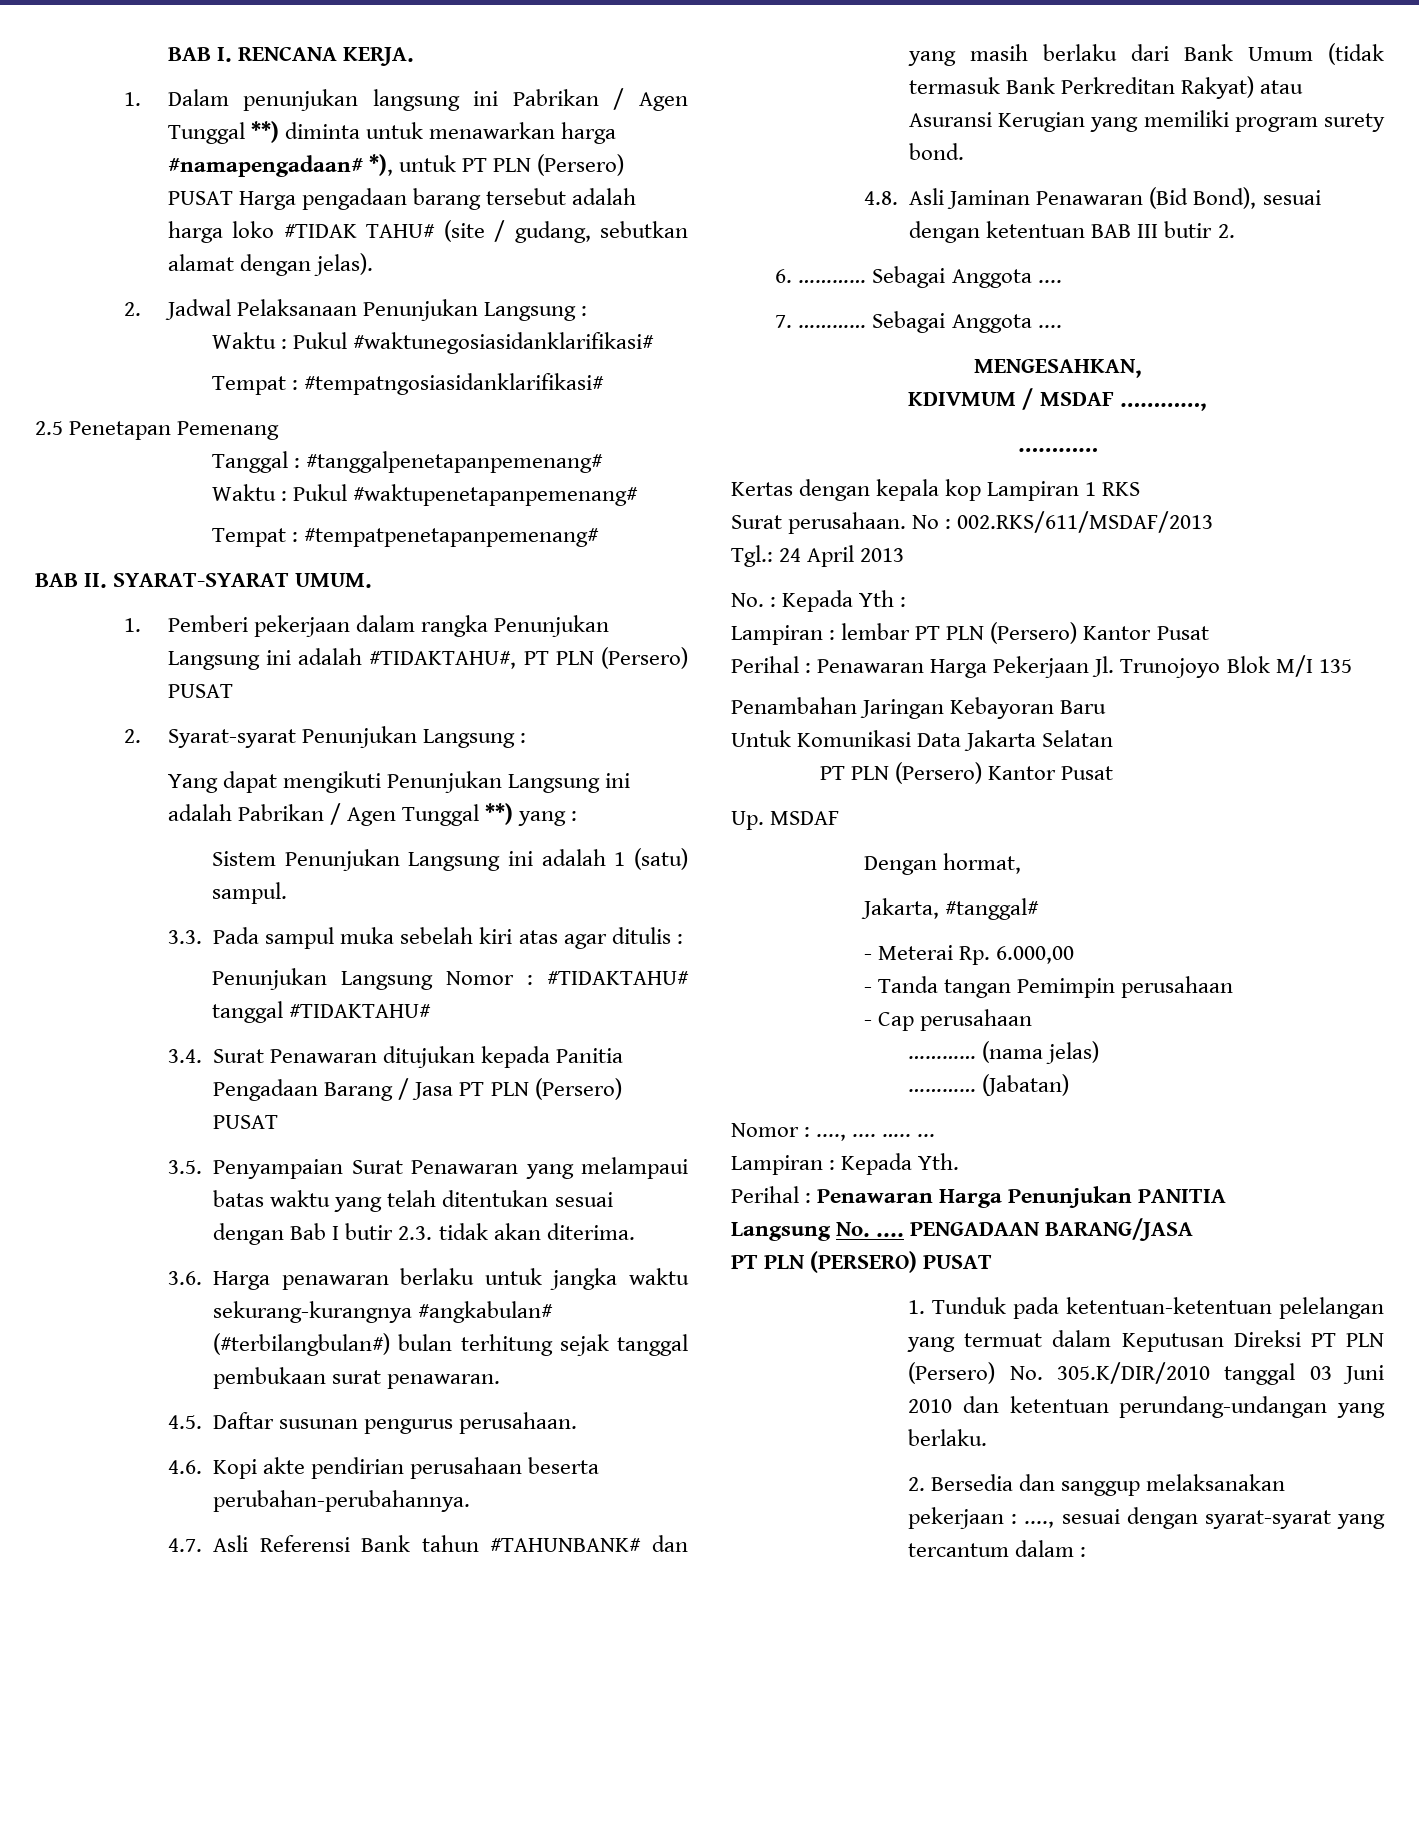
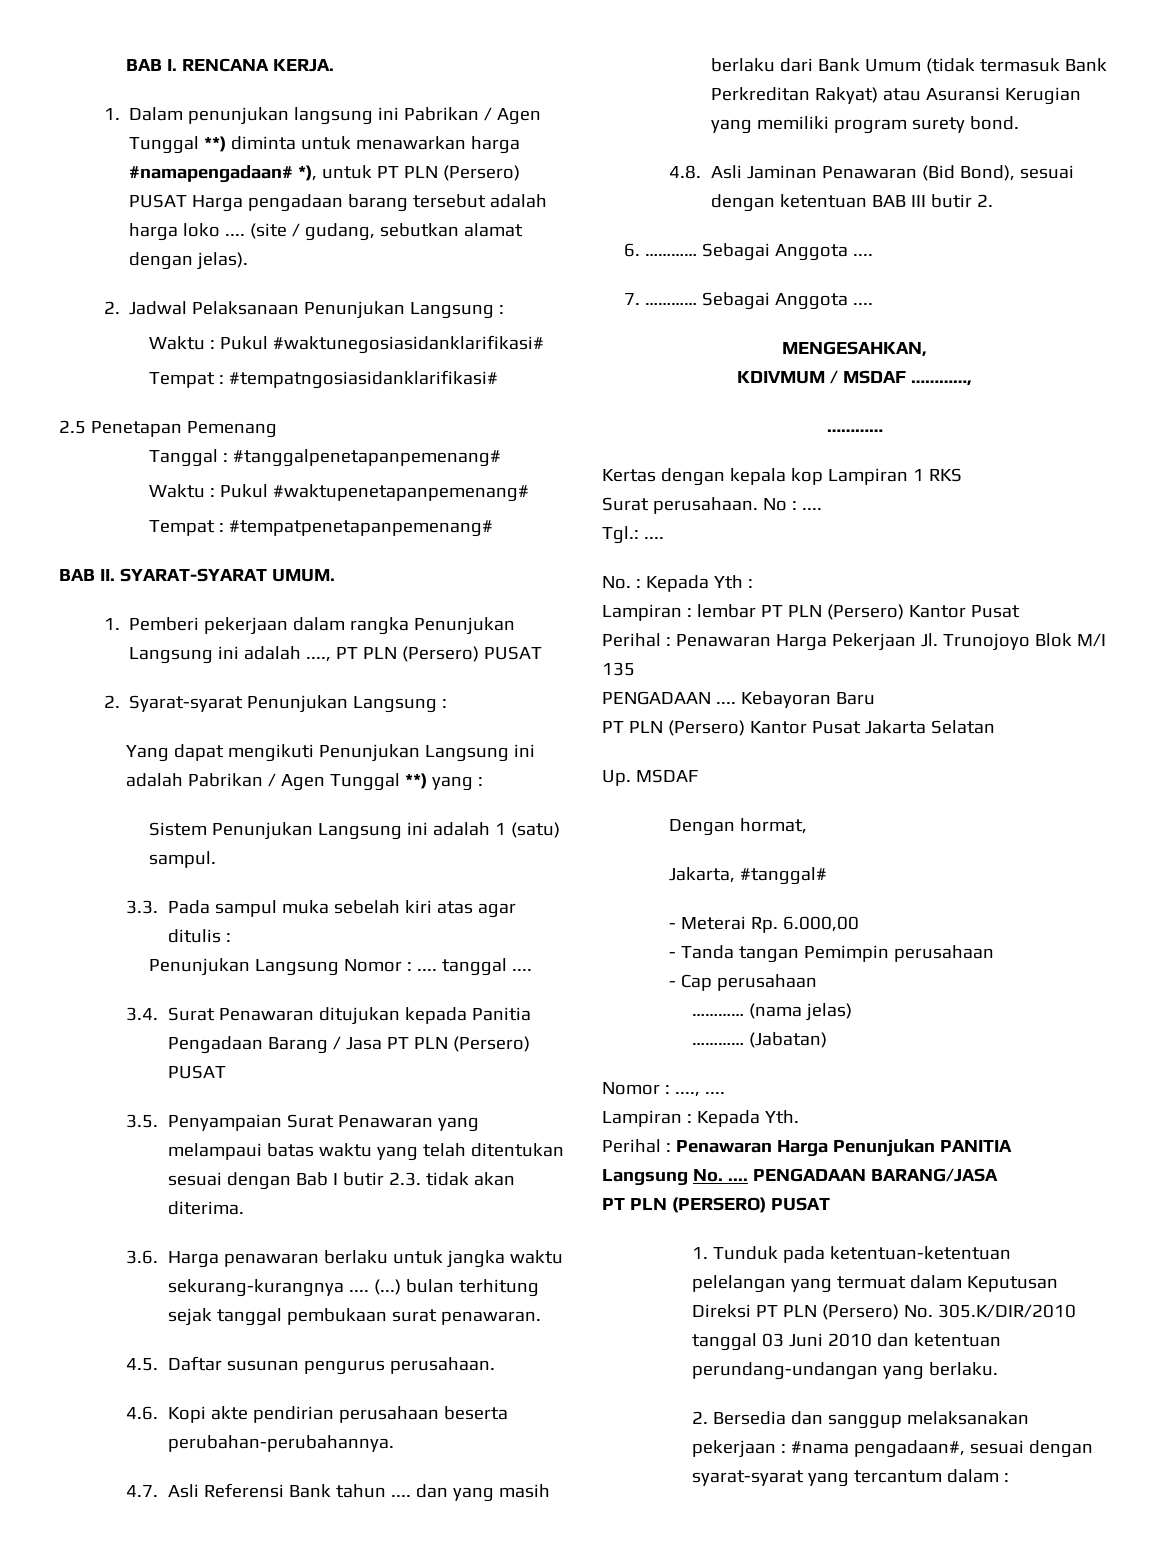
[283,224,436,238] #TIDAK TAHU# -> [225,234,246,236] ....
[369,651,517,669] #TIDAKTAHU#, -> [306,657,332,662] ....,
[546,971,689,985] [212,1001,432,1023] #TIDAKTAHU# tanggal #TIDAKTAHU# -> [416,958,532,976] .... tanggal ....
[418,1301,554,1323] [213,1333,391,1356] #angkabulan# (#terbilangbulan#) -> [348,1279,401,1295] .... (...)
[490,1538,642,1552] #TAHUNBANK# -> [390,1495,411,1497] ....
[957,511,1214,533] 002.RKS/611/MSDAF/2013 -> [801,508,822,510] ....
[779,545,905,567] 24 April 2013 -> [643,537,664,539] ....
[731,697,945,719] Penambahan Jaringan -> [602,691,736,705] PENGADAAN ....
[731,730,1114,751] [819,762,1113,784] // Untuk Komunikasi Data Jakarta Selatan // PT PLN (Persero) Kantor Pusat -> [602,720,995,736] // PT PLN (Persero) Kantor Pusat Jakarta Selatan
[882,1134,936,1137] ….. ... -> (725, 1093) none
[1024,1521,1055,1528] ...., -> [790,1440,965,1458] #nama pengadaan#,

